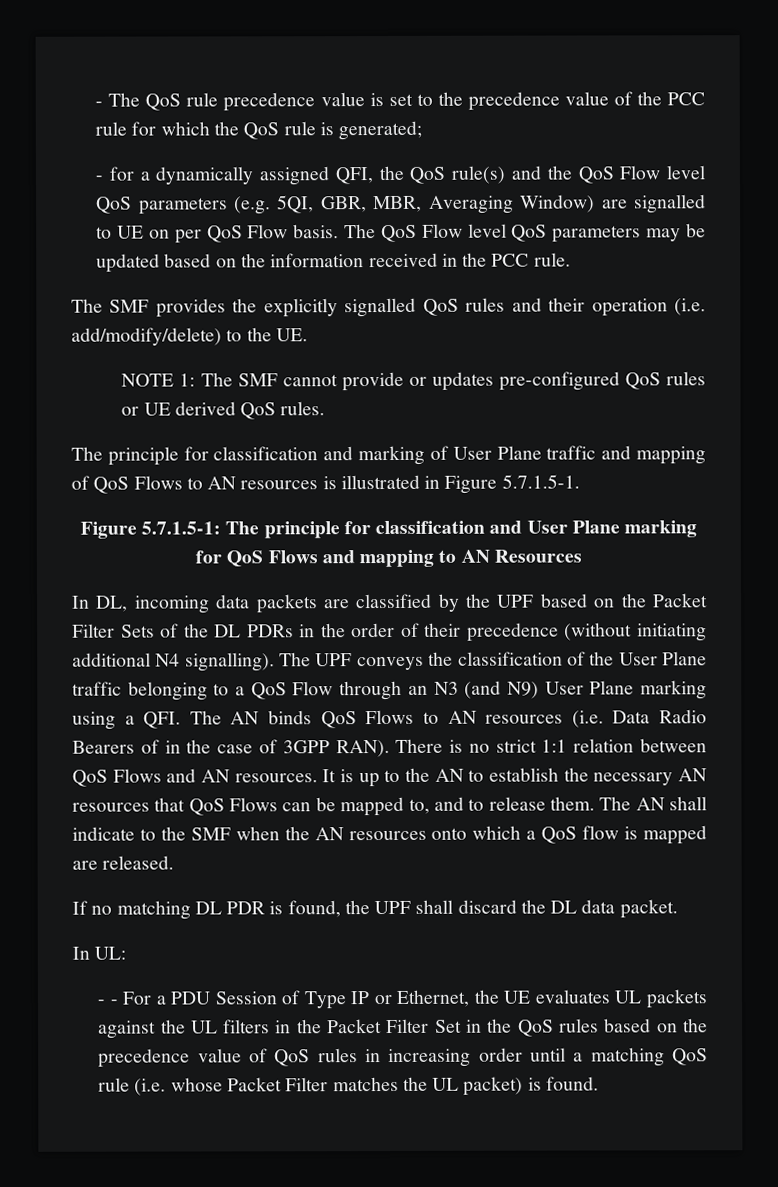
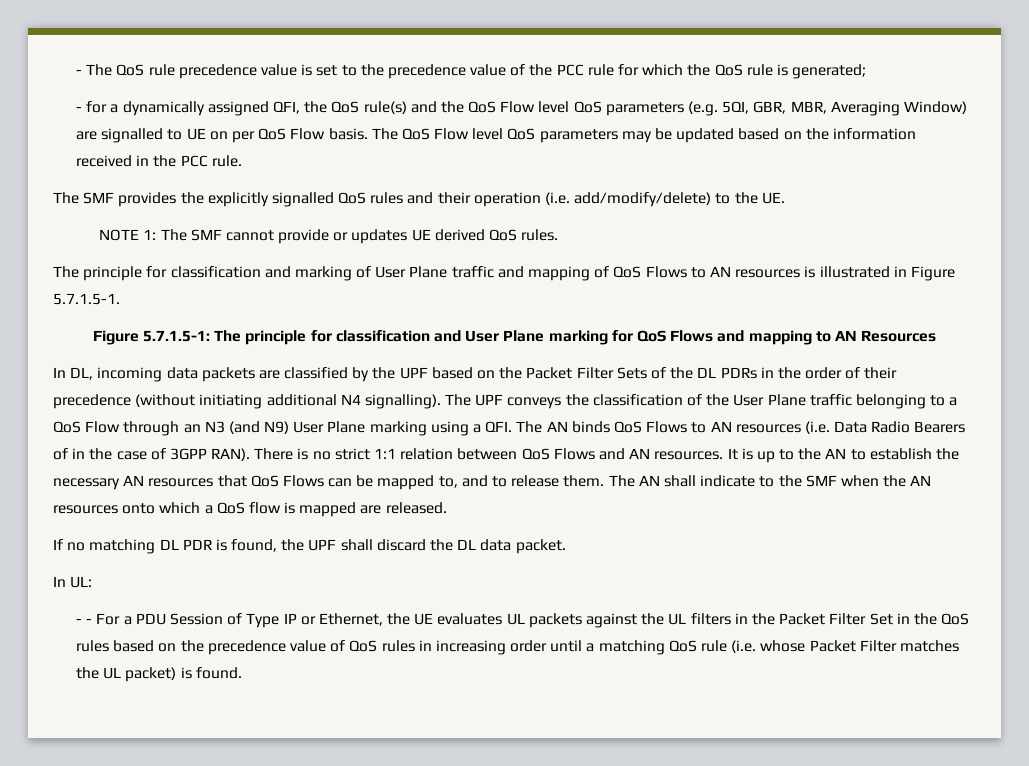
[498,371,706,391] [121,406,140,416] pre-configured QoS rules or -> (408, 236) none

